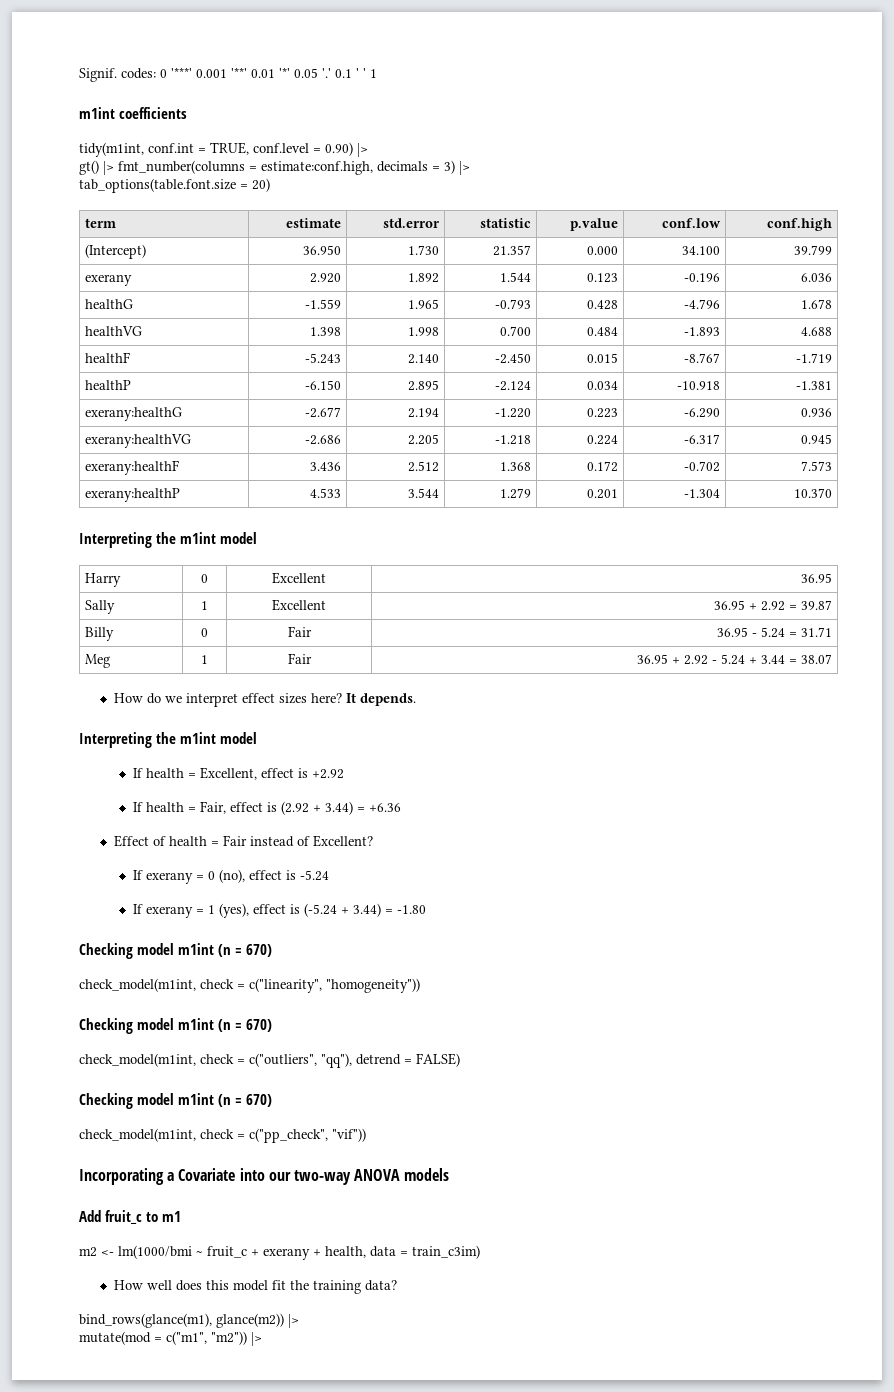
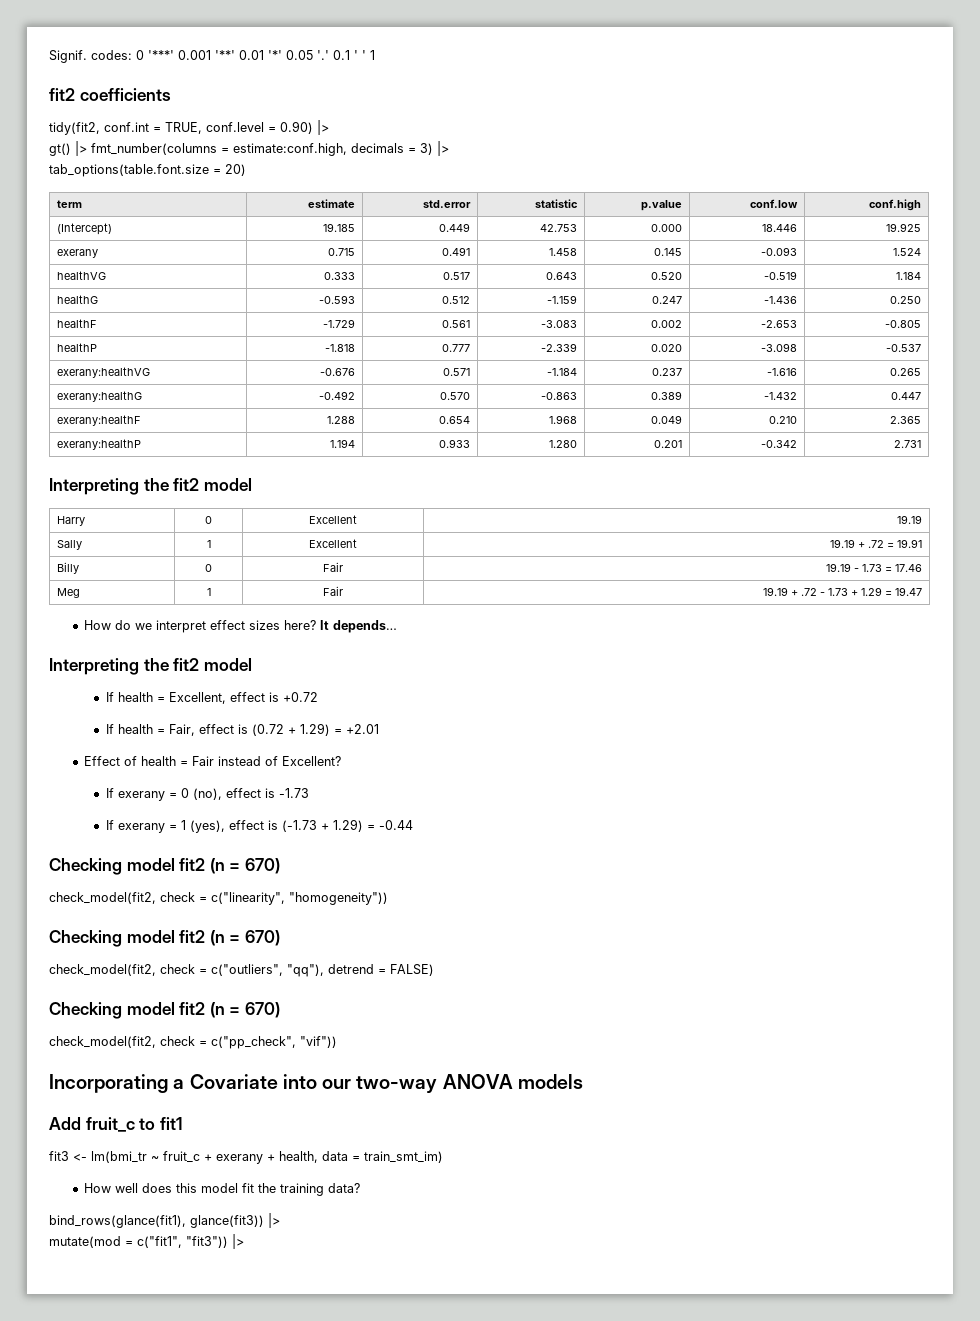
[79,107,115,119] m1int -> [49,88,75,101] fit2
[79,142,144,157] tidy(m1int, -> [49,122,100,135] tidy(fit2,
[302,245,341,255] [407,245,439,255] [492,245,531,256] 36.950 | 1.730 | 21.357 -> [322,223,355,232] [438,223,470,232] [539,224,577,232] 19.185 | 0.449 | 42.753
[681,246,720,255] [793,245,832,255] 34.100 | 39.799 -> [761,224,797,232] [885,223,921,232] 18.446 | 19.925
[309,273,341,283] [407,273,439,283] [499,272,531,282] [586,273,618,283] [683,273,720,282] [800,273,832,282] [85,299,134,309] [304,299,341,309] [407,299,439,309] [494,299,531,309] [586,300,618,310] [683,299,720,309] [800,299,832,309] [85,326,143,336] [309,327,341,336] [407,327,439,336] [499,326,531,336] [586,327,618,336] [683,327,720,336] [800,327,832,336] [85,352,131,363] [304,353,341,364] [407,354,439,364] [494,353,531,364] [586,353,618,363] [683,353,720,363] [795,353,832,363] [85,380,132,390] [304,380,341,390] [407,380,439,391] [494,381,531,391] [586,381,618,390] [676,381,720,390] [795,381,832,390] [85,407,183,421] [304,407,341,418] [407,408,439,418] [494,408,531,418] [586,408,618,418] [683,408,720,418] [800,408,832,417] [85,434,192,448] [304,435,341,445] [407,434,439,445] [494,435,531,445] [586,435,618,445] [683,434,720,444] [800,434,832,444] [85,460,180,475] [309,462,341,471] [407,461,439,472] [499,462,531,471] [586,461,618,472] [683,461,720,472] [800,461,832,471] [85,488,181,502] [309,488,341,498] [407,488,439,498] [499,488,531,499] 2.920 | 1.892 | 1.544 | 0.123 | -0.196 | 6.036 // healthG | -1.559 | 1.965 | -0.793 | 0.428 | -4.796 | 1.678 // healthVG | 1.398 | 1.998 | 0.700 | 0.484 | -1.893 | 4.688 // healthF | -5.243 | 2.140 | -2.450 | 0.015 | -8.767 | -1.719 // healthP | -6.150 | 2.895 | -2.124 | 0.034 | -10.918 | -1.381 // exerany:healthG | -2.677 | 2.194 | -1.220 | 0.223 | -6.290 | 0.936 // exerany:healthVG | -2.686 | 2.205 | -1.218 | 0.224 | -6.317 | 0.945 // exerany:healthF | 3.436 | 2.512 | 1.368 | 0.172 | -0.702 | 7.573 // exerany:healthP | 4.533 | 3.544 | 1.279 -> [327,248,355,256] [441,247,470,256] [548,248,577,256] [653,248,682,256] [760,247,797,256] [892,248,921,256] [57,271,107,280] [323,272,355,280] [442,272,470,280] [545,272,577,280] [650,272,682,280] [763,271,797,280] [895,272,921,280] [57,295,99,304] [318,295,355,304] [441,296,470,304] [546,295,577,304] [651,296,682,304] [763,296,797,304] [889,296,921,304] [57,319,98,328] [322,319,355,328] [441,320,470,328] [540,320,577,328] [650,320,682,328] [760,320,797,328] [884,320,921,328] [57,343,98,352] [324,344,355,352] [441,344,470,352] [540,343,577,352] [650,344,682,352] [760,343,797,352] [885,344,921,352] [57,367,151,378] [319,368,355,376] [442,368,470,376] [546,368,577,376] [651,368,682,376] [766,368,797,376] [889,368,921,376] [57,391,143,402] [318,391,355,400] [439,392,470,400] [540,392,577,400] [650,391,682,400] [763,392,797,400] [890,392,921,400] [57,415,142,426] [326,416,355,424] [438,416,470,424] [548,415,577,424] [650,415,682,424] [768,416,797,424] [889,416,921,424] [57,439,142,450] [329,439,355,448] [438,439,470,448] [548,440,577,448] 0.715 | 0.491 | 1.458 | 0.145 | -0.093 | 1.524 // healthVG | 0.333 | 0.517 | 0.643 | 0.520 | -0.519 | 1.184 // healthG | -0.593 | 0.512 | -1.159 | 0.247 | -1.436 | 0.250 // healthF | -1.729 | 0.561 | -3.083 | 0.002 | -2.653 | -0.805 // healthP | -1.818 | 0.777 | -2.339 | 0.020 | -3.098 | -0.537 // exerany:healthVG | -0.676 | 0.571 | -1.184 | 0.237 | -1.616 | 0.265 // exerany:healthG | -0.492 | 0.570 | -0.863 | 0.389 | -1.432 | 0.447 // exerany:healthF | 1.288 | 0.654 | 1.968 | 0.049 | 0.210 | 2.365 // exerany:healthP | 1.194 | 0.933 | 1.280
[683,489,720,498] [793,488,832,498] [79,532,216,548] -1.304 | 10.370 // Interpreting the m1int -> [760,440,797,448] [893,440,921,448] [49,478,200,495] -0.342 | 2.731 // Interpreting the fit2
[800,573,832,583] 36.95 -> [896,515,922,524] 19.19
[713,600,832,611] [85,627,115,641] [201,628,208,637] [287,626,312,637] [716,627,832,638] [85,654,111,668] [201,655,208,664] [287,653,312,664] [636,654,832,665] 36.95 + 2.92 = 39.87 // Billy | 0 | Fair | 36.95 - 5.24 = 31.71 // Meg | 1 | Fair | 36.95 + 2.92 - 5.24 + 3.44 = 38.07 -> [829,539,922,548] [57,562,80,574] [205,564,212,572] [323,562,343,572] [825,563,922,572] [57,588,81,598] [206,588,211,596] [323,586,343,596] [762,587,922,596] 19.19 + .72 = 19.91 // Billy | 0 | Fair | 19.19 - 1.73 = 17.46 // Meg | 1 | Fair | 19.19 + .72 - 1.73 + 1.29 = 19.47
[359,693,416,706] [79,732,216,748] depends. // Interpreting the m1int -> [333,620,398,633] [49,658,200,675] depends… // Interpreting the fit2
[311,769,344,779] +2.92 -> [282,692,318,702] +0.72
[280,801,401,815] (2.92 + 3.44) = +6.36 -> [251,723,379,736] (0.72 + 1.29) = +2.01
[299,870,329,881] -5.24 -> [278,788,309,798] -1.73
[303,903,426,917] [79,943,272,959] [79,978,196,992] (-5.24 + 3.44) = -1.80 // Checking model m1int (n = 670) // check_model(m1int, -> [281,819,413,832] [49,858,280,875] [49,892,156,904] (-1.73 + 1.29) = -0.44 // Checking model fit2 (n = 670) // check_model(fit2,
[178,1018,272,1032] [79,1053,196,1067] m1int (n = 670) // check_model(m1int, -> [179,930,280,946] [49,964,156,976] fit2 (n = 670) // check_model(fit2,
[178,1093,272,1107] [79,1128,196,1142] m1int (n = 670) // check_model(m1int, -> [179,1002,280,1018] [49,1036,156,1048] fit2 (n = 670) // check_model(fit2,
[162,1211,181,1222] [79,1245,192,1259] m1 // m2 <- lm(1000/bmi -> [159,1117,182,1130] [49,1151,147,1163] fit1 // fit3 <- lm(bmi_tr
[412,1245,480,1259] train_c3im) -> [364,1151,443,1163] train_smt_im)
[79,1313,284,1328] bind_rows(glance(m1), glance(m2)) -> [49,1215,264,1228] bind_rows(glance(fit1), glance(fit3))
[166,1331,247,1345] c("m1", "m2")) -> [137,1236,228,1248] c("fit1", "fit3"))

